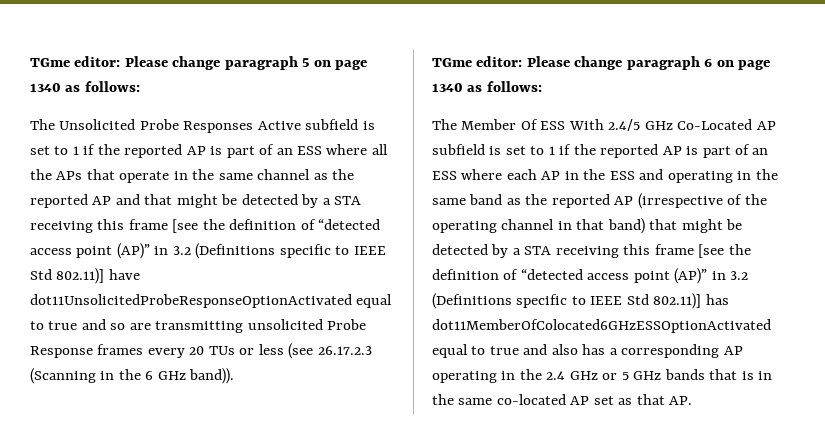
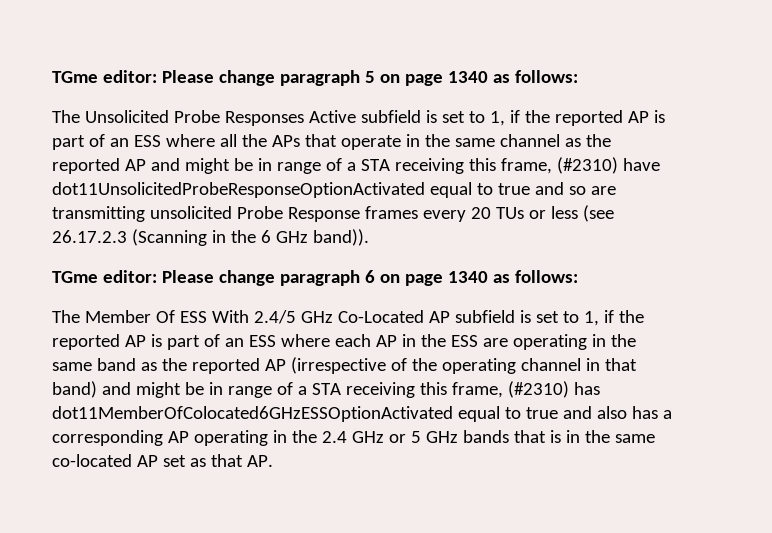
[72,146,79,155] 1 -> [489,111,505,126] 1,
[144,194,362,208] [30,219,381,233] [30,243,386,259] [30,268,105,284] that might be detected by a STA receiving this frame [see the definition of “detected access point (AP)” in 3.2 (Definitions specific to IEEE Std 802.11)] -> [184,157,618,174] might be in range of a STA receiving this frame, (#2310)
[548,146,555,155] 1 -> [583,311,599,326] 1,
[639,169,664,180] and -> [482,338,508,347] are
[649,219,743,233] [432,244,751,258] [432,268,749,284] [432,293,702,309] that might be detected by a STA receiving this frame [see the definition of “detected access point (AP)” in 3.2 (Definitions specific to IEEE Std 802.11)] -> [101,381,569,398] and might be in range of a STA receiving this frame, (#2310)

